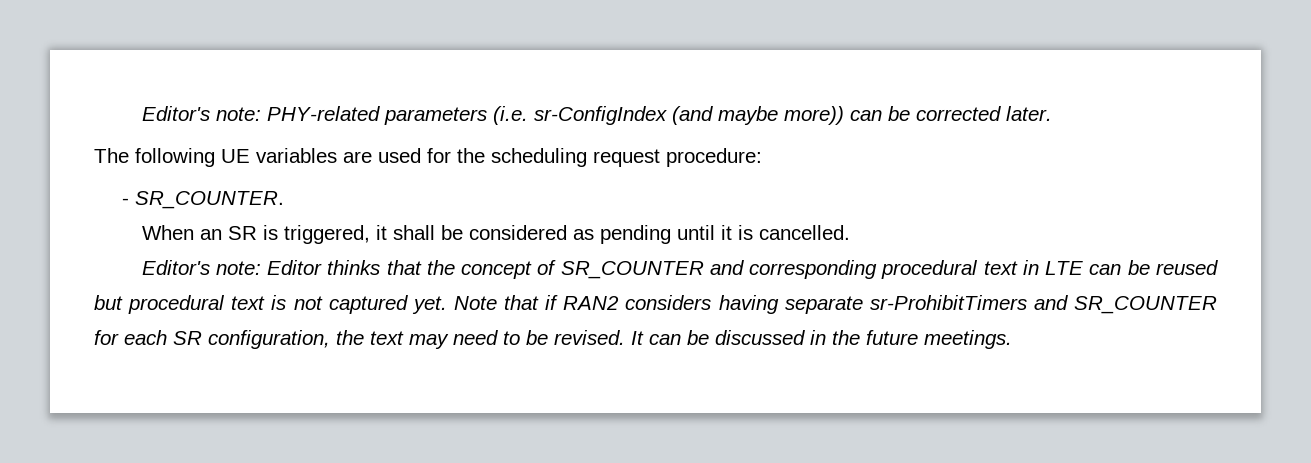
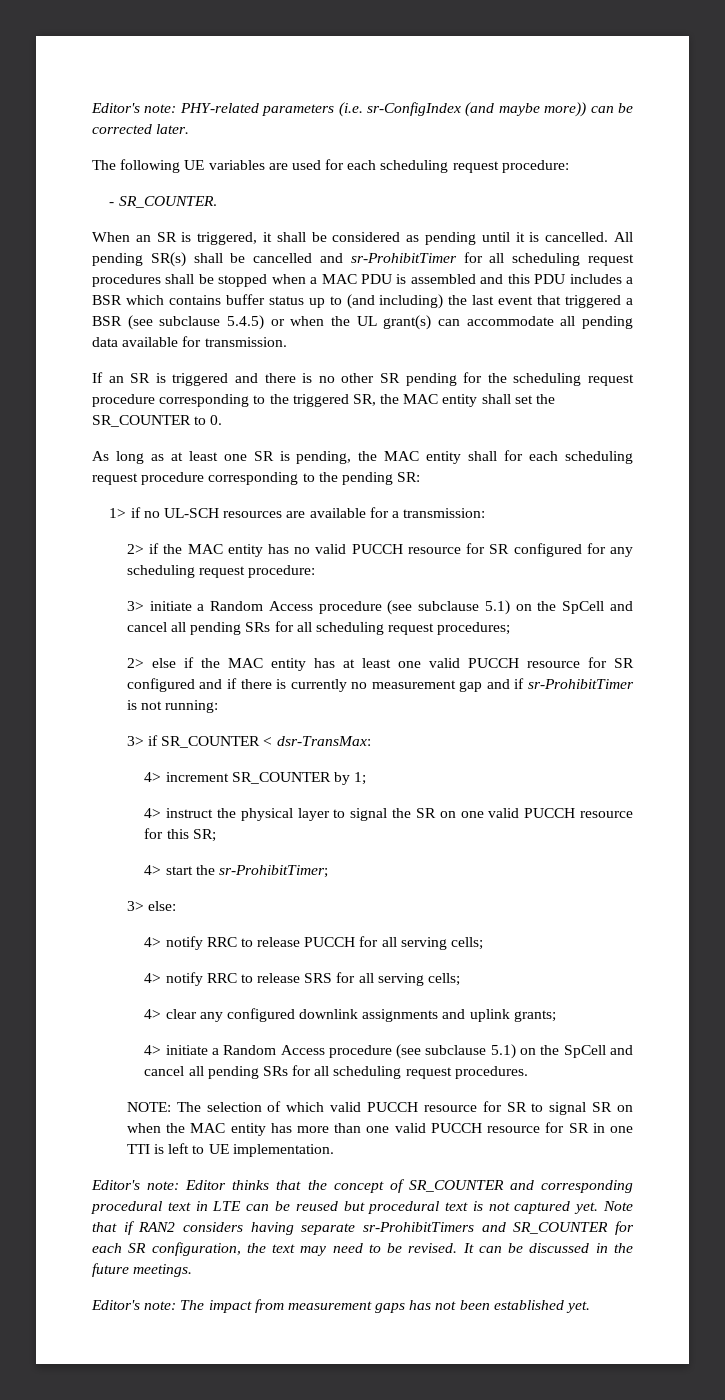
[457,148,485,163] the -> [347,160,377,170] each
(850, 232) none -> [614,232,633,242] [92,252,634,267] [92,274,634,287] [92,294,634,309] [92,315,633,330] [92,336,287,347] [92,372,635,386] [92,394,556,407] [92,415,223,427] [92,450,633,464] [92,472,421,485] [109,507,486,518] [126,543,633,557] [126,565,316,578] [126,600,633,615] [126,621,511,635] [126,657,634,671] [126,678,634,692] [126,700,219,713] [126,735,371,748] [144,772,367,785] [144,808,633,821] [144,828,216,842] [144,865,328,878] [126,901,177,911] [144,936,484,950] [144,972,461,986] [144,1008,556,1022] [144,1044,633,1059] [144,1065,528,1079] [126,1101,633,1115] [126,1122,633,1136] [126,1143,334,1157] All pending SR(s) shall be cancelled and sr-ProhibitTimer for all scheduling request procedures shall be stopped when a MAC PDU is assembled and this PDU includes a BSR which contains buffer status up to (and including) the last event that triggered a BSR (see subclause 5.4.5) or when the UL grant(s) can accommodate all pending data available for transmission. // If an SR is triggered and there is no other SR pending for the scheduling request procedure corresponding to the triggered SR, the MAC entity shall set the SR_COUNTER to 0. // As long as at least one SR is pending, the MAC entity shall for each scheduling request procedure corresponding to the pending SR: // 1> if no UL-SCH resources are available for a transmission: // 2> if the MAC entity has no valid PUCCH resource for SR configured for any scheduling request procedure: // 3> initiate a Random Access procedure (see subclause 5.1) on the SpCell and cancel all pending SRs for all scheduling request procedures; // 2> else if the MAC entity has at least one valid PUCCH resource for SR configured and if there is currently no measurement gap and if sr-ProhibitTimer is not running: // 3> if SR_COUNTER < dsr-TransMax: // 4> increment SR_COUNTER by 1; // 4> instruct the physical layer to signal the SR on one valid PUCCH resource for this SR; // 4> start the sr-ProhibitTimer; // 3> else: // 4> notify RRC to release PUCCH for all serving cells; // 4> notify RRC to release SRS for all serving cells; // 4> clear any configured downlink assignments and uplink grants; // 4> initiate a Random Access procedure (see subclause 5.1) on the SpCell and cancel all pending SRs for all scheduling request procedures. // NOTE: The selection of which valid PUCCH resource for SR to signal SR on when the MAC entity has more than one valid PUCCH resource for SR in one TTI is left to UE implementation.
(1012, 339) none -> [91,1299,591,1313] // Editor's note: The impact from measurement gaps has not been established yet.

